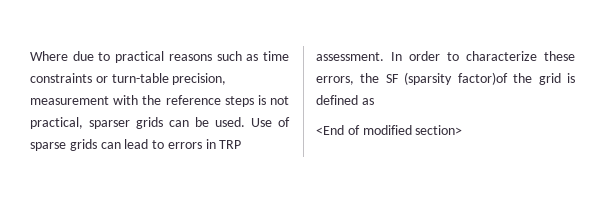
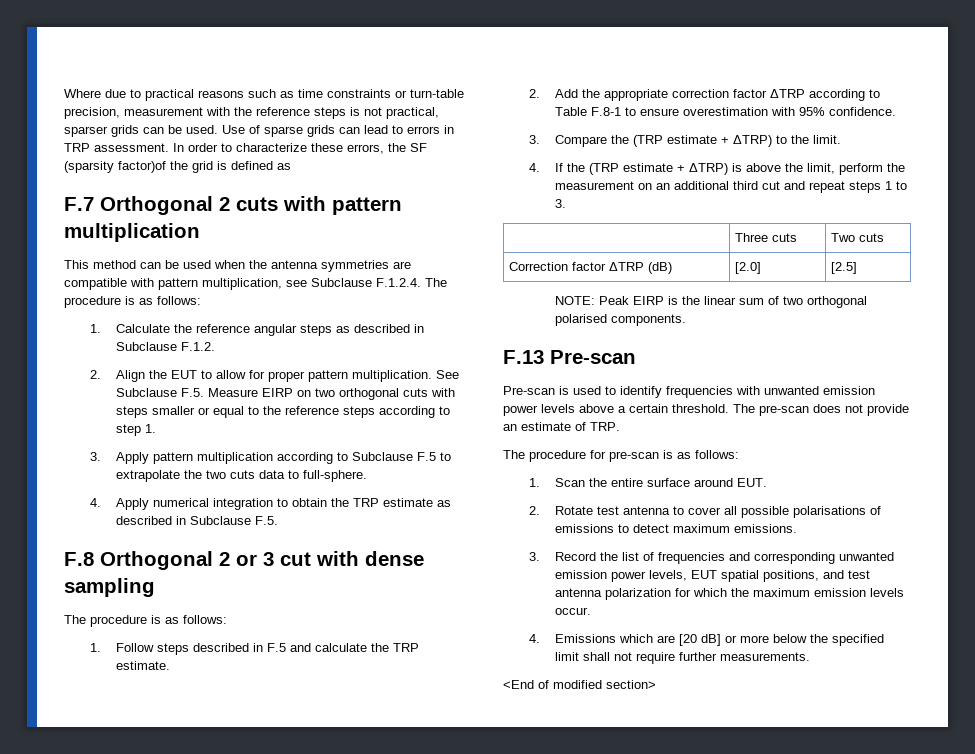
(374, 101) none -> [64,196,402,215] [64,223,200,242] [64,260,411,272] [64,278,447,290] [64,296,201,308] [89,324,424,336] [115,342,215,351] [89,370,459,382] [115,388,455,400] [115,406,450,418] [115,424,156,436] [89,452,451,464] [115,470,367,482] [89,498,451,510] [115,516,278,525] [64,551,424,570] [64,578,155,597] [64,615,227,627] [89,643,419,655] [115,661,170,670] [528,89,880,101] [554,107,896,116] [528,135,841,147] [528,163,905,175] [554,181,907,193] [554,199,566,208] [734,233,797,242] [830,233,884,242] [508,262,672,274] [734,262,761,274] [830,262,857,274] [554,296,867,308] [554,314,686,326] [503,350,636,364] [503,386,875,398] [503,404,909,416] [503,422,620,431] [503,450,739,462] [528,478,767,487] [528,506,881,518] [554,524,797,533] [528,552,894,564] [554,570,870,582] [554,588,904,600] [554,607,591,615] [528,634,884,646] [554,652,810,664] // F.7 Orthogonal 2 cuts with pattern multiplication // This method can be used when the antenna symmetries are compatible with pattern multiplication, see Subclause F.1.2.4. The procedure is as follows: // 1. Calculate the reference angular steps as described in Subclause F.1.2. // 2. Align the EUT to allow for proper pattern multiplication. See Subclause F.5. Measure EIRP on two orthogonal cuts with steps smaller or equal to the reference steps according to step 1. // 3. Apply pattern multiplication according to Subclause F.5 to extrapolate the two cuts data to full-sphere. // 4. Apply numerical integration to obtain the TRP estimate as described in Subclause F.5. // F.8 Orthogonal 2 or 3 cut with dense sampling // The procedure is as follows: // 1. Follow steps described in F.5 and calculate the TRP estimate. // 2. Add the appropriate correction factor ΔTRP according to Table F.8-1 to ensure overestimation with 95% confidence. // 3. Compare the (TRP estimate + ΔTRP) to the limit. // 4. If the (TRP estimate + ΔTRP) is above the limit, perform the measurement on an additional third cut and repeat steps 1 to 3. // | Three cuts | Two cuts // Correction factor ΔTRP (dB) | [2.0] | [2.5] // NOTE: Peak EIRP is the linear sum of two orthogonal polarised components. // F.13 Pre-scan // Pre-scan is used to identify frequencies with unwanted emission power levels above a certain threshold. The pre-scan does not provide an estimate of TRP. // The procedure for pre-scan is as follows: // 1. Scan the entire surface around EUT. // 2. Rotate test antenna to cover all possible polarisations of emissions to detect maximum emissions. // 3. Record the list of frequencies and corresponding unwanted emission power levels, EUT spatial positions, and test antenna polarization for which the maximum emission levels occur. // 4. Emissions which are [20 dB] or more below the specified limit shall not require further measurements.

